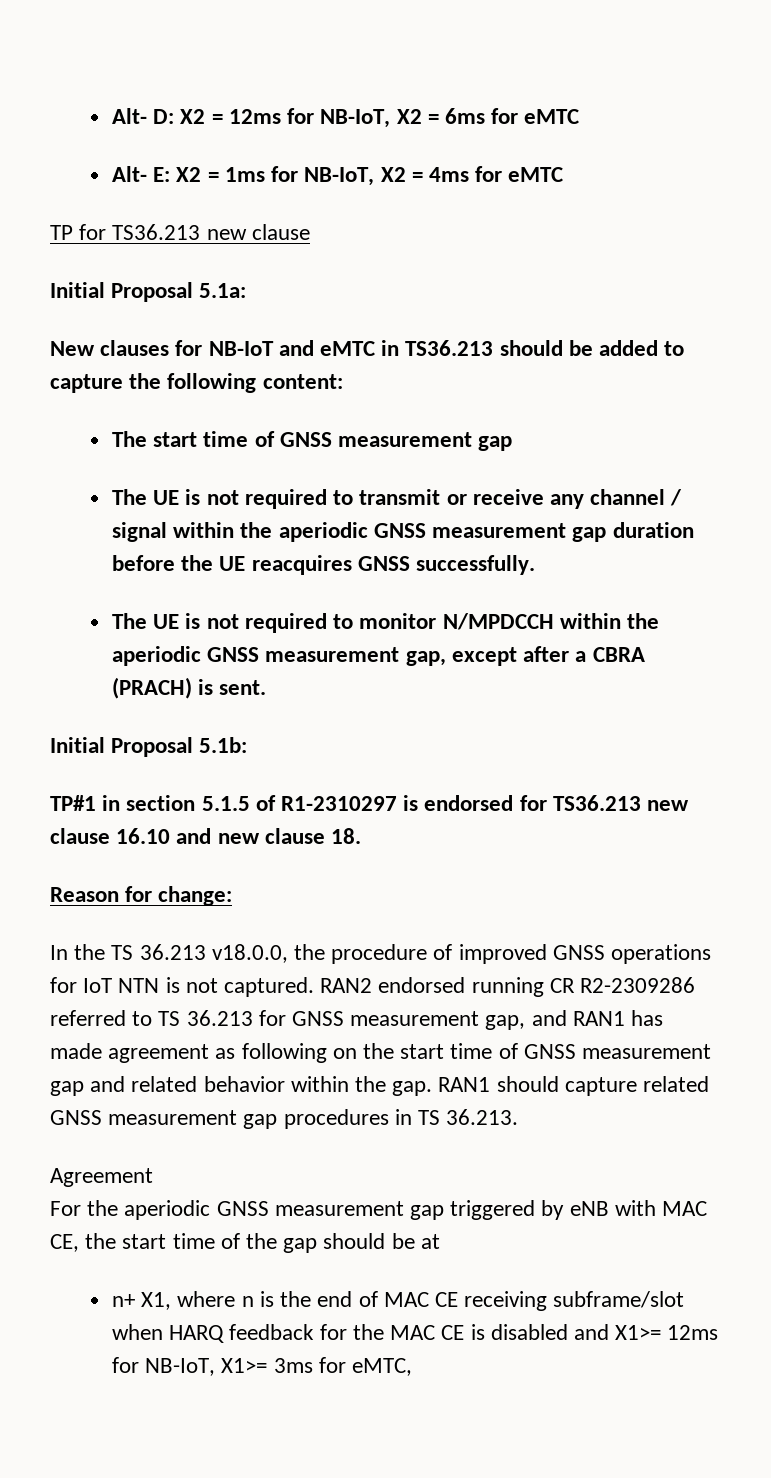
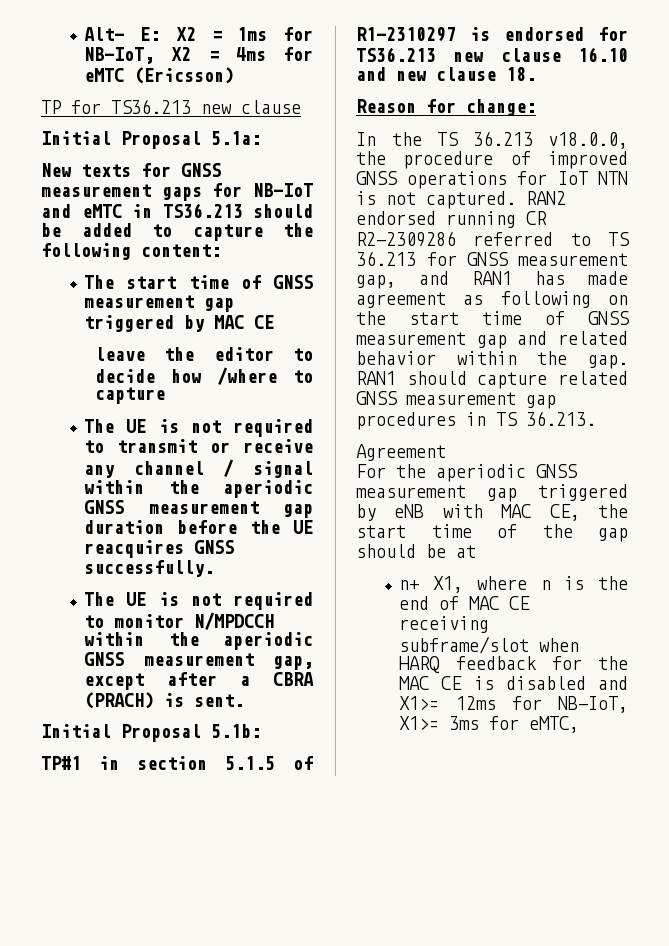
[112,108,580,128] [112,166,148,182] Alt- D: X2 = 12ms for NB-IoT, X2 = 6ms for eMTC // Alt- -> [84,27,125,41] Alt-
(564, 174) none -> [134,67,235,84] (Ericsson)
[100,340,170,356] clauses -> [81,163,221,177] [41,184,202,201] texts for GNSS measurement gaps
(513, 443) none -> [84,315,275,332] [94,347,313,361] [94,367,313,385] [94,387,165,404] triggered by MAC CE // leave the editor to decide how /where to capture

